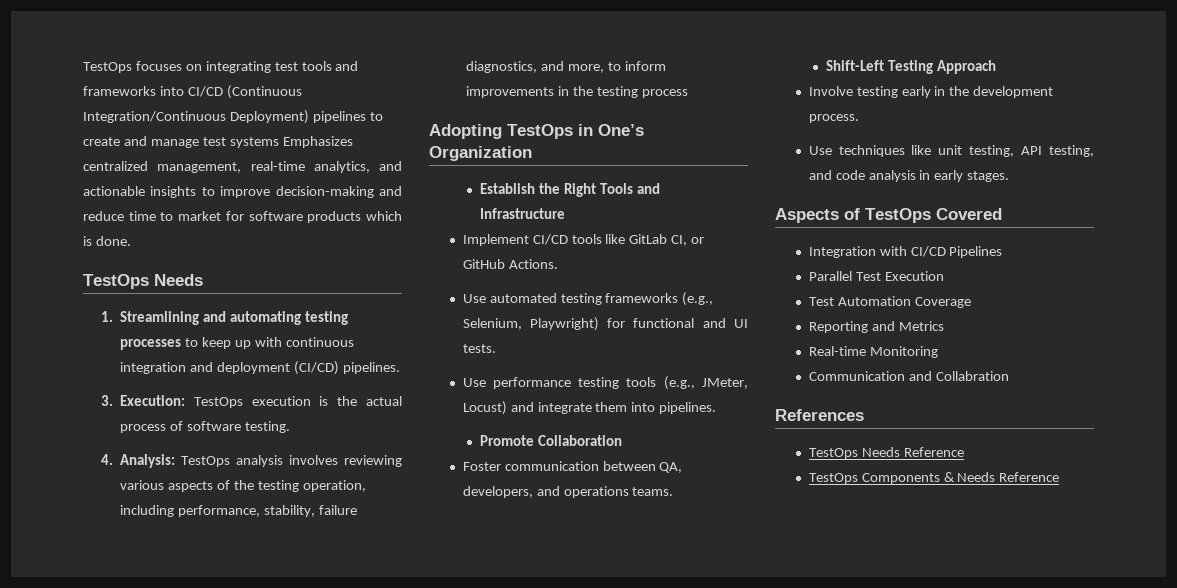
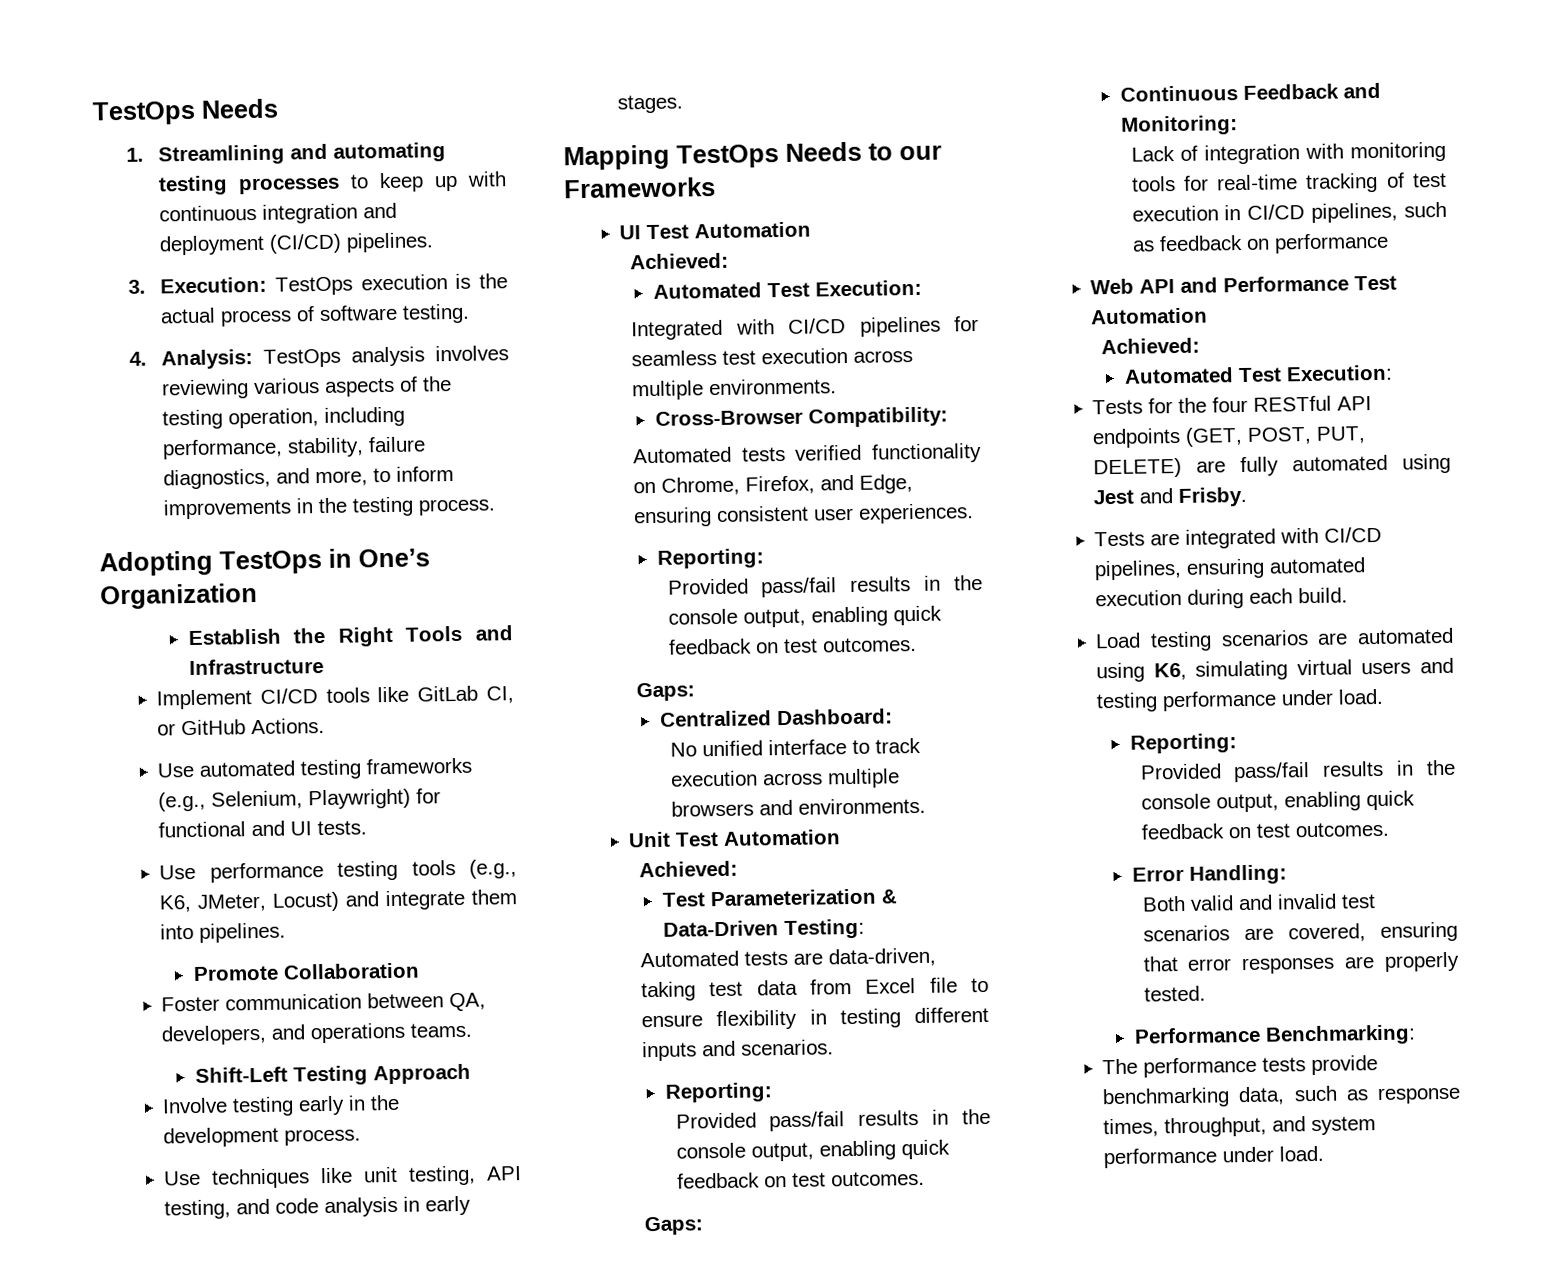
[83,61,359,73] [83,85,302,99] [83,110,383,124] [83,136,353,148] [83,161,402,173] [83,186,402,198] [83,211,403,223] [83,236,131,246] [83,274,149,289] TestOps focuses on integrating test tools and frameworks into CI/CD (Continuous Integration/Continuous Deployment) pipelines to create and manage test systems Emphasizes centralized management, real-time analytics, and actionable insights to improve decision-making and reduce time to market for software products which is done. // TestOps -> [92,100,196,126] TestOps
[641,89,688,98] process -> [418,498,497,516] process.
(695, 383) none -> [159,895,193,913] K6,
[775,208,1002,223] [808,246,1003,258] [808,271,944,281] [808,296,971,308] [808,321,944,333] [808,346,938,358] [808,371,1009,381] [775,409,864,421] [808,447,964,459] [808,472,1060,484] Aspects of TestOps Covered // Integration with CI/CD Pipelines // Parallel Test Execution // Test Automation Coverage // Reporting and Metrics // Real-time Monitoring // Communication and Collabration // References // TestOps Needs Reference // TestOps Components & Needs Reference -> [563,141,942,171] [563,176,716,199] [619,221,812,240] [630,252,730,270] [652,279,922,299] [631,316,979,341] [631,347,914,367] [632,378,838,401] [654,406,948,428] [633,442,982,464] [633,474,914,496] [633,503,975,528] [656,548,764,569] [667,574,983,598] [667,605,942,628] [667,636,917,655] [636,682,696,702] [659,708,893,727] [669,737,921,757] [669,768,900,789] [670,797,926,817] [628,829,842,848] [639,860,739,878] [661,888,897,907] [662,918,865,940] [640,947,937,968] [641,977,989,1002] [641,1006,989,1031] [642,1039,835,1062] [664,1082,772,1103] [675,1108,991,1132] [675,1139,950,1162] [676,1170,925,1189] [644,1216,704,1236] [1119,82,1381,102] [1120,115,1238,136] [1130,141,1446,165] [1130,172,1447,194] [1131,201,1447,223] [1131,232,1389,254] [1090,275,1398,295] [1090,307,1209,325] [1101,337,1201,355] [1123,364,1393,384] [1092,395,1373,415] [1092,426,1367,449] [1093,453,1451,479] [1093,486,1248,507] [1094,526,1383,549] [1094,557,1367,581] [1095,587,1349,609] [1095,627,1454,652] [1096,657,1454,683] [1096,688,1385,713] [1129,733,1237,754] [1139,759,1456,783] [1140,790,1415,813] [1140,821,1390,840] [1131,864,1287,885] [1141,893,1376,912] [1142,921,1458,943] [1142,951,1460,975] [1143,985,1206,1002] [1133,1024,1416,1046] [1102,1055,1379,1078] [1102,1085,1461,1109] [1103,1116,1377,1138] [1103,1145,1325,1169] Mapping TestOps Needs to our Frameworks // UI Test Automation // Achieved: // Automated Test Execution: // Integrated with CI/CD pipelines for seamless test execution across multiple environments. // Cross-Browser Compatibility: // Automated tests verified functionality on Chrome, Firefox, and Edge, ensuring consistent user experiences. // Reporting: // Provided pass/fail results in the console output, enabling quick feedback on test outcomes. // Gaps: // Centralized Dashboard: // No unified interface to track execution across multiple browsers and environments. // Unit Test Automation // Achieved: // Test Parameterization & Data-Driven Testing: // Automated tests are data-driven, taking test data from Excel file to ensure flexibility in testing different inputs and scenarios. // Reporting: // Provided pass/fail results in the console output, enabling quick feedback on test outcomes. // Gaps: // Continuous Feedback and Monitoring: // Lack of integration with monitoring tools for real-time tracking of test execution in CI/CD pipelines, such as feedback on performance // Web API and Performance Test Automation // Achieved: // Automated Test Execution: // Tests for the four RESTful API endpoints (GET, POST, PUT, DELETE) are fully automated using Jest and Frisby. // Tests are integrated with CI/CD pipelines, ensuring automated execution during each build. // Load testing scenarios are automated using K6, simulating virtual users and testing performance under load. // Reporting: // Provided pass/fail results in the console output, enabling quick feedback on test outcomes. // Error Handling: // Both valid and invalid test scenarios are covered, ensuring that error responses are properly tested. // Performance Benchmarking: // The performance tests provide benchmarking data, such as response times, throughput, and system performance under load.

